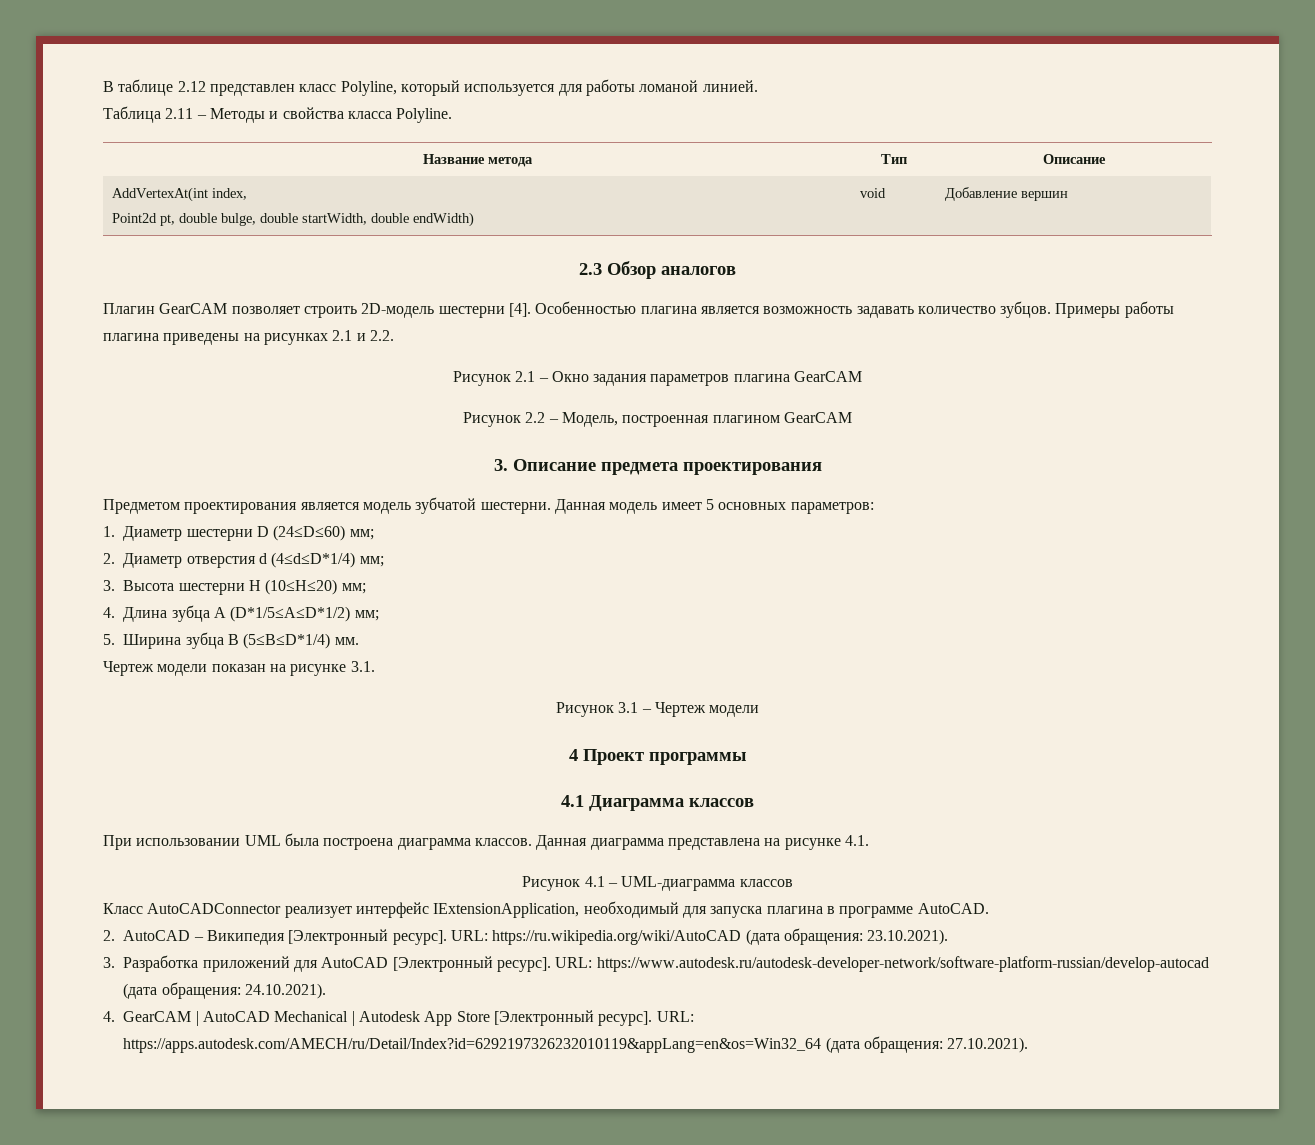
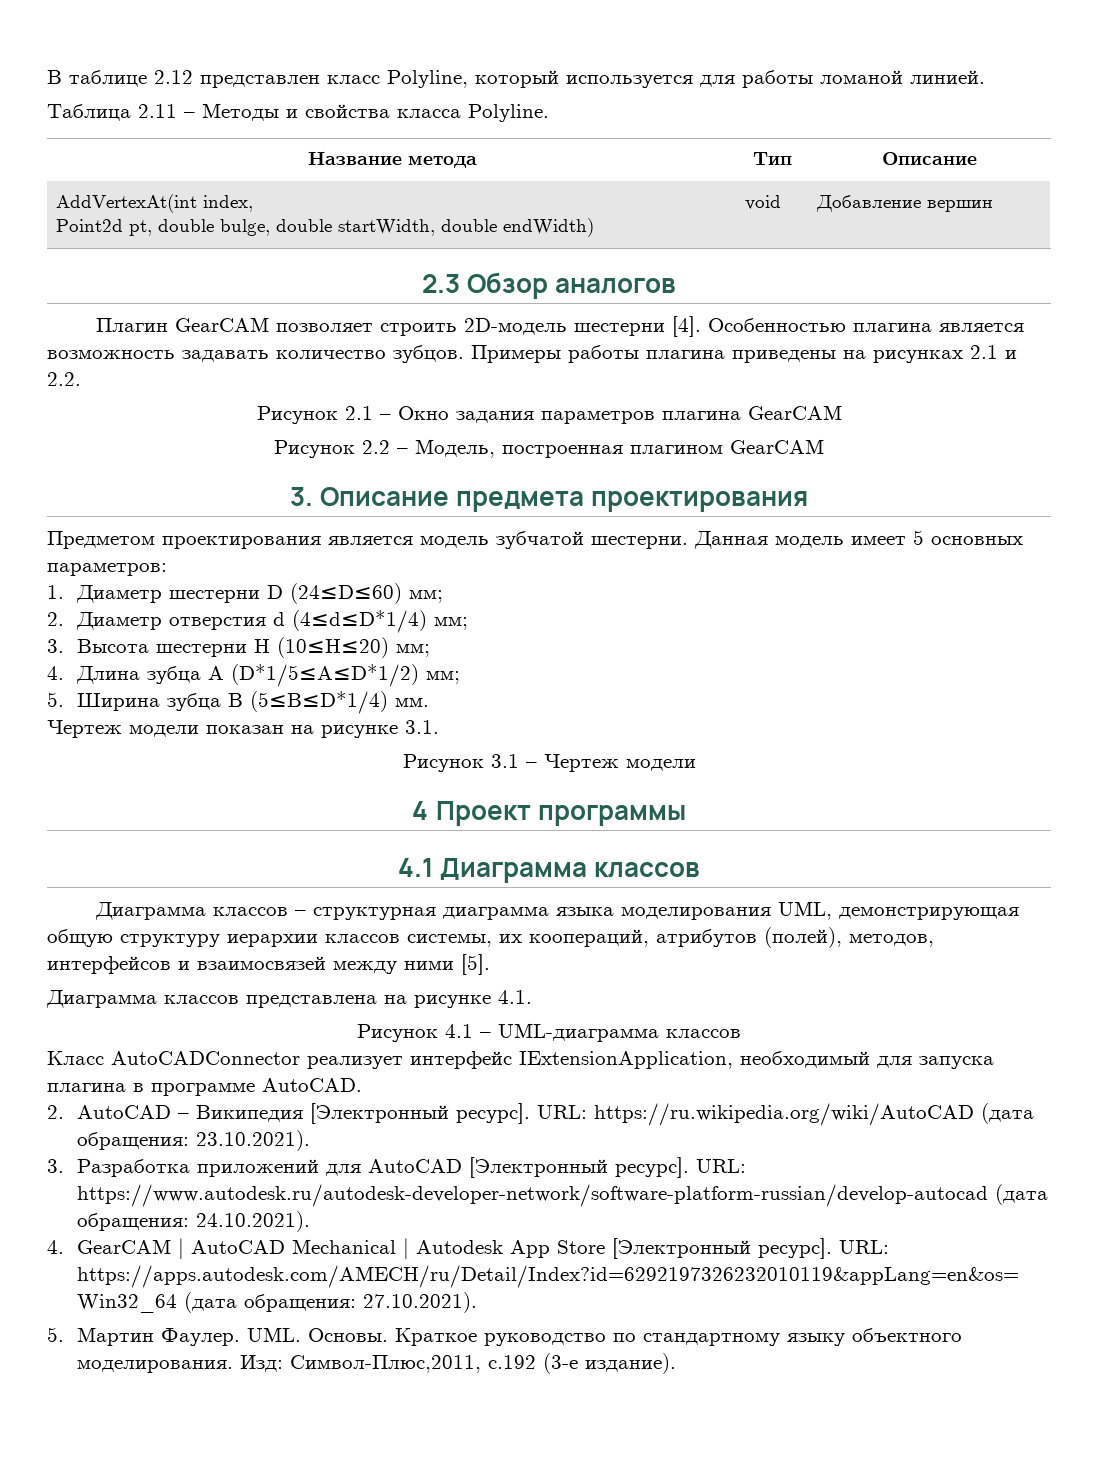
[103,833,664,850] При использовании UML была построена диаграмма классов. Данная диаграмма -> [94,901,1019,920] [47,927,934,948] [47,954,490,975] [46,990,239,1008] Диаграмма классов – структурная диаграмма языка моделирования UML, демонстрирующая общую структуру иерархии классов системы, их коопераций, атрибутов (полей), методов, интерфейсов и взаимосвязей между ними [5]. // Диаграмма классов
(1029, 1045) none -> [47,1327,962,1346] [76,1353,676,1374] // 5. Мартин Фаулер. UML. Основы. Краткое руководство по стандартному языку объектного моделирования. Изд: Символ-Плюс,2011, с.192 (3-е издание).

